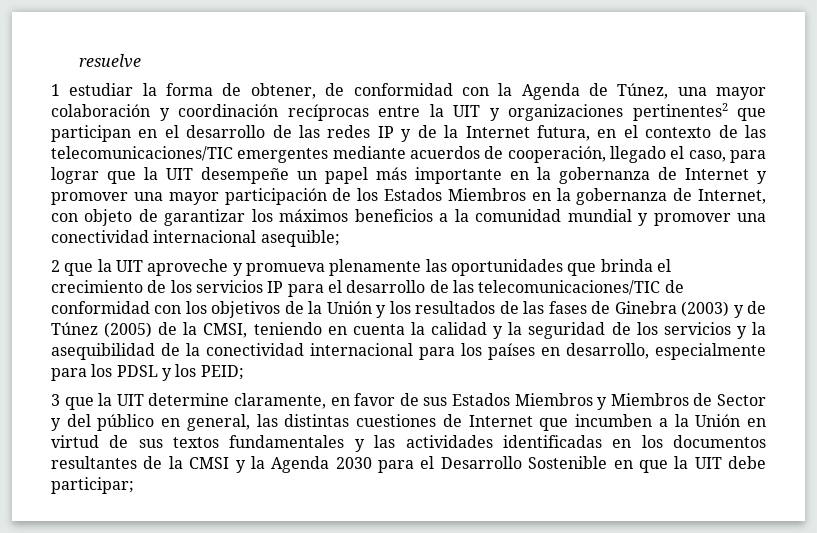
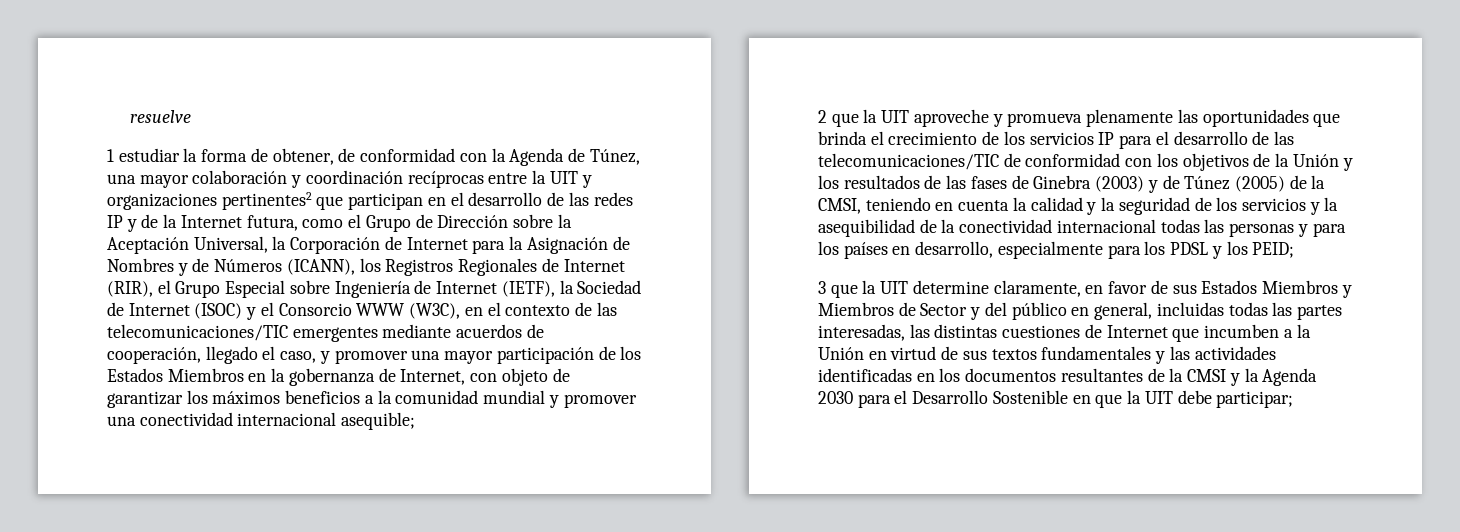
(590, 133) none -> [302,214,572,232] [107,236,630,254] [107,258,625,276] [107,280,642,298] [107,302,461,320] como el Grupo de Dirección sobre la Aceptación Universal, la Corporación de Internet para la Asignación de Nombres y de Números (ICANN), los Registros Regionales de Internet (RIR), el Grupo Especial sobre Ingeniería de Internet (IETF), la Sociedad de Internet (ISOC) y el Consorcio WWW (W3C),
[730,150,767,163] [51,167,749,184] para lograr que la UIT desempeñe un papel más importante en la gobernanza de Internet -> (317, 357) none
(413, 349) none -> [1160,219,1308,237] todas las personas y
(250, 422) none -> [1156,302,1342,320] [818,324,905,341] incluidas todas las partes interesadas,

